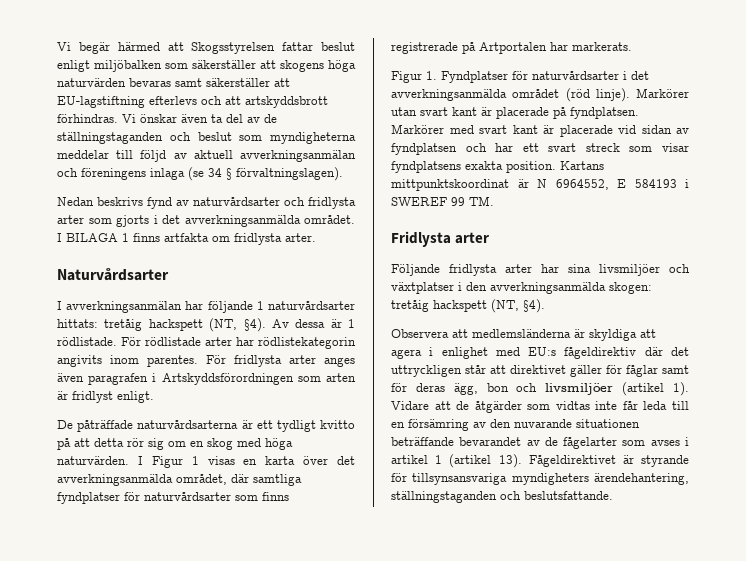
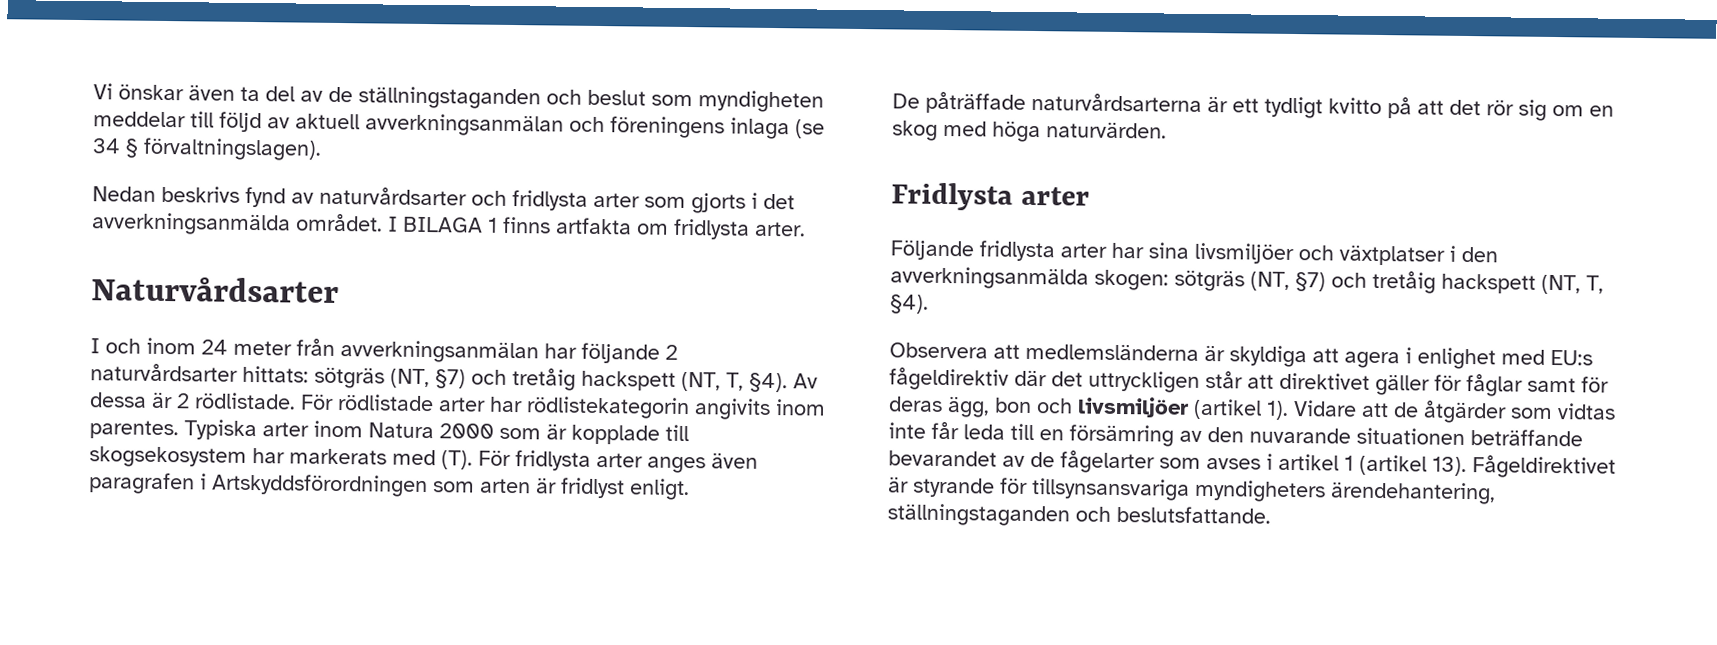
[57,42,355,54] [57,60,356,72] [57,78,290,87] [57,96,328,108] [57,114,136,123] Vi begär härmed att Skogsstyrelsen fattar beslut enligt miljöbalken som säkerställer att skogens höga naturvärden bevaras samt säkerställer att EU-lagstiftning efterlevs och att artskyddsbrott förhindras. Vi -> [93,83,113,100] Vi
[270,132,356,144] myndigheterna -> [698,90,824,113] myndigheten
(62, 305) none -> [105,337,335,356] och inom 24 meter från
[256,301,264,310] 1 -> [665,344,678,360] 2
[104,318,238,332] tretåig hackspett (NT, -> [314,366,744,392] sötgräs (NT, §7) och tretåig hackspett (NT, T,
[348,319,355,328] 1 -> [176,393,190,409] 2
(198, 361) none -> [184,419,689,445] [89,446,473,470] Typiska arter inom Natura 2000 som är kopplade till skogsekosystem har markerats med (T).
[94,438,124,447] detta -> [1449,99,1481,116] det
[137,456,355,468] [57,474,302,486] [57,492,289,504] [391,42,632,54] [391,71,649,83] [391,88,689,102] [391,107,639,119] [391,124,689,137] [391,143,689,155] [391,161,604,173] [391,179,689,191] [391,196,494,206] I Figur 1 visas en karta över det avverkningsanmälda området, där samtliga fyndplatser för naturvårdsarter som finns registrerade på Artportalen har markerats. // Figur 1. Fyndplatser för naturvårdsarter i det avverkningsanmälda området (röd linje). Markörer utan svart kant är placerade på fyndplatsen. Markörer med svart kant är placerade vid sidan av fyndplatsen och har ett svart streck som visar fyndplatsens exakta position. Kartans mittpunktskoordinat är N 6964552, E 584193 i SWEREF 99 TM. -> (1167, 130) none
[391,299,519,313] tretåig hackspett (NT, -> [1174,269,1604,295] sötgräs (NT, §7) och tretåig hackspett (NT, T,

